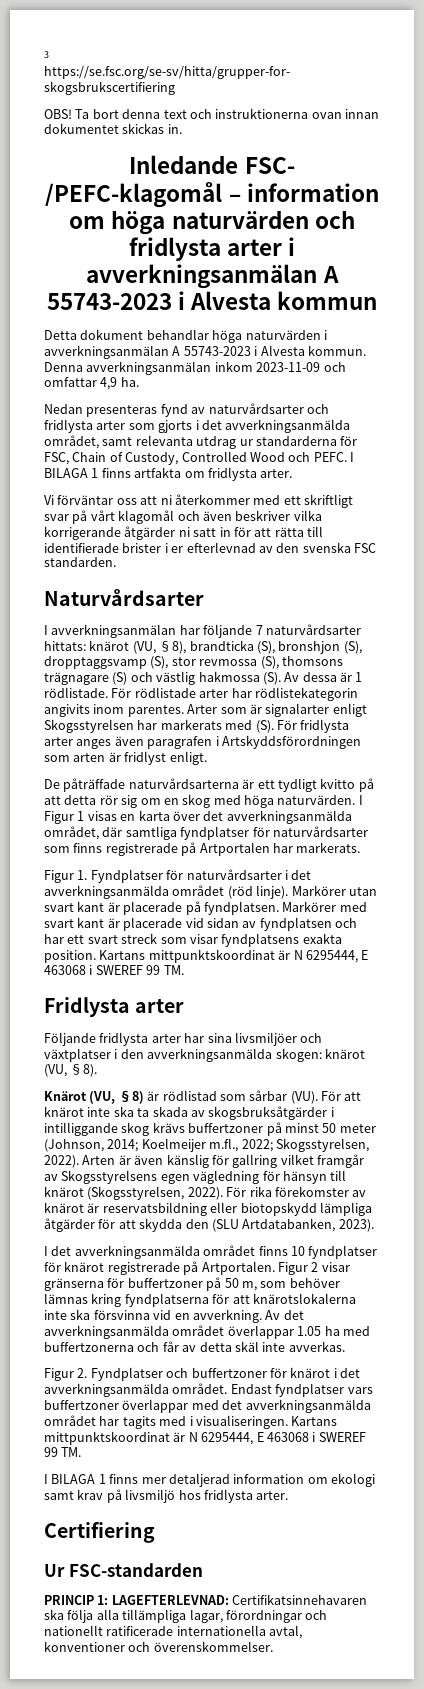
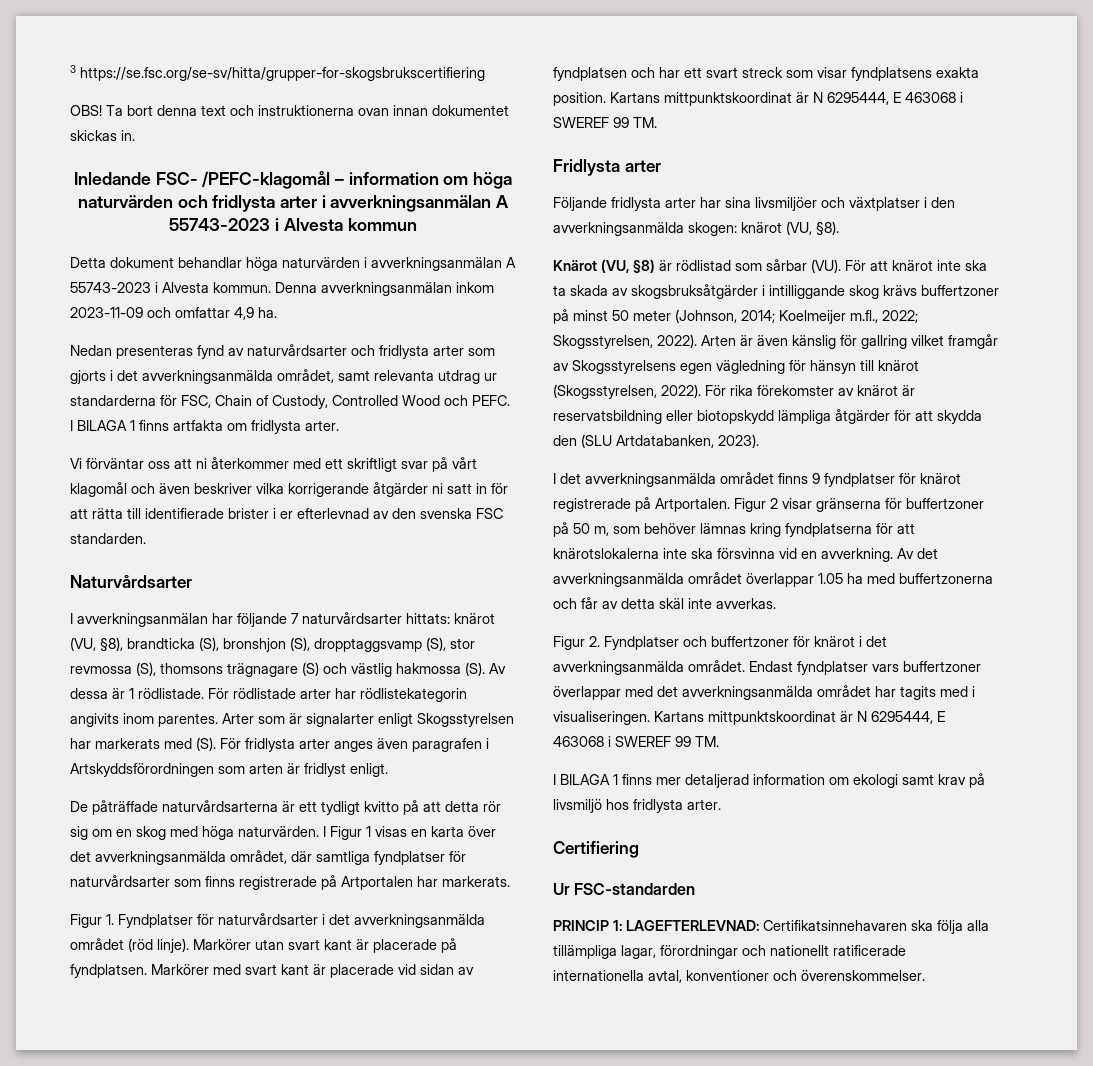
[290,1246,305,1256] 10 -> [812,473,820,484] 9

